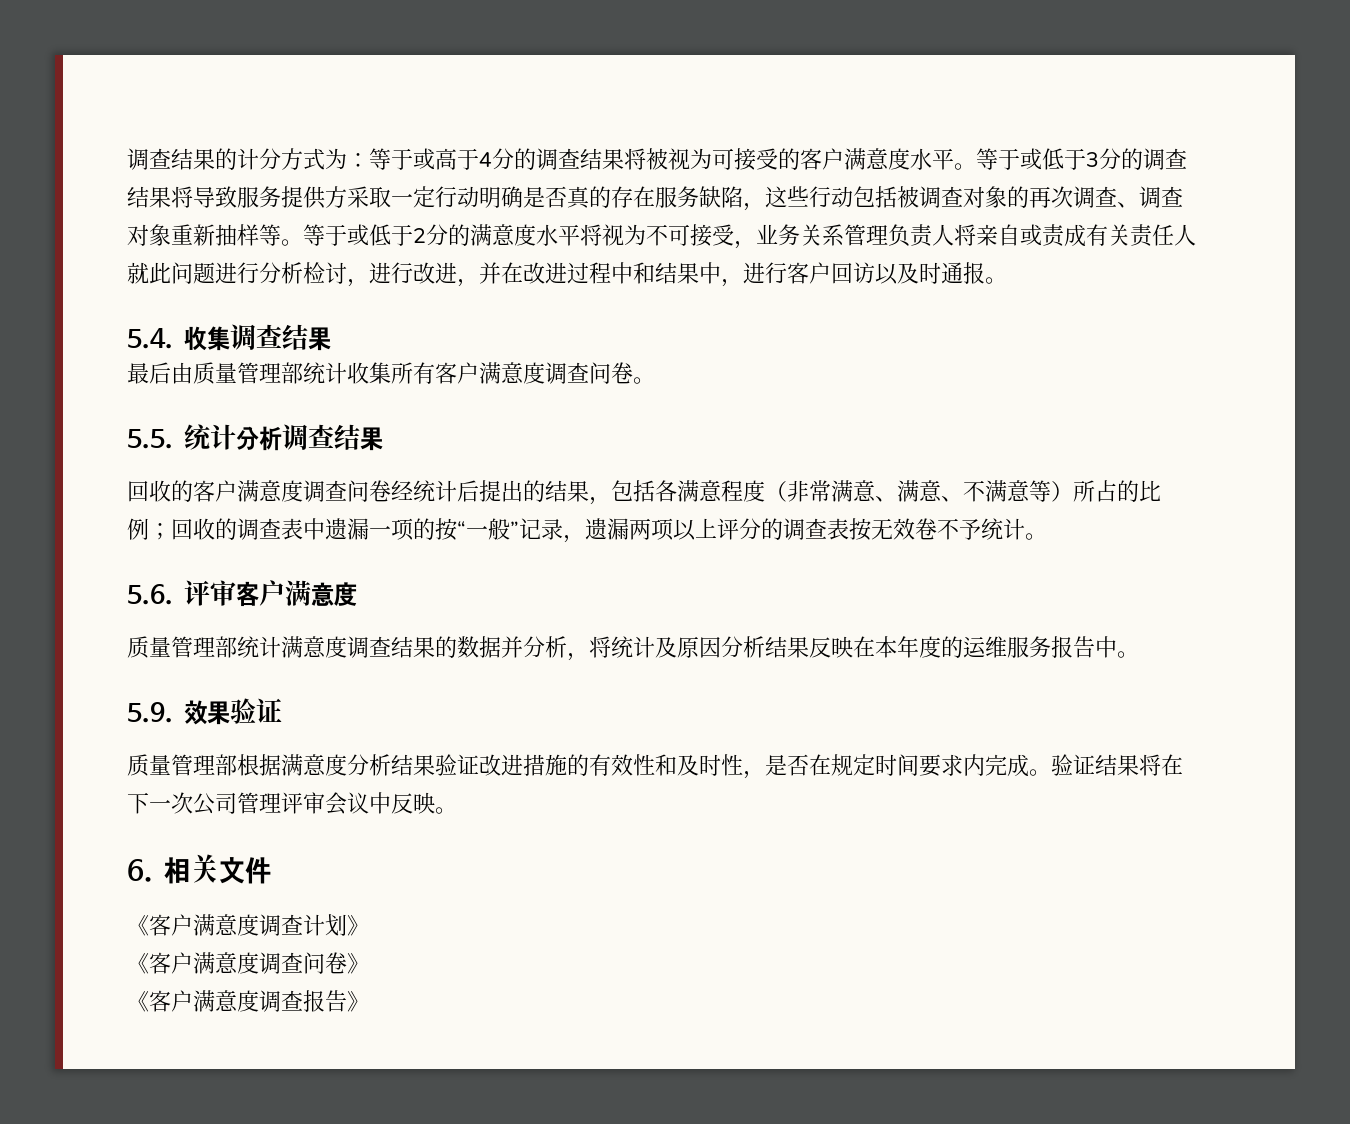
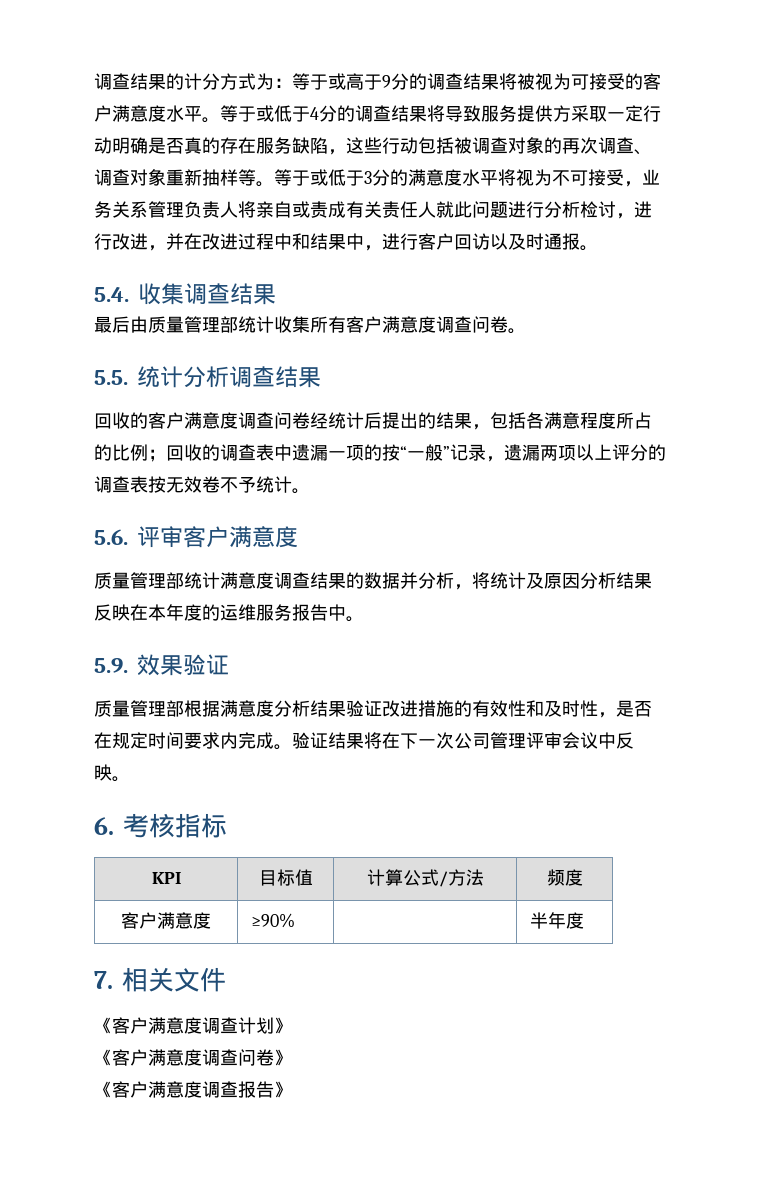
[479,152,492,167] 4 -> [382,75,391,88] 9
[1086,152,1099,167] 3 -> [310,107,319,120] 4
[413,228,426,243] 2 -> [364,171,372,184] 3
[765,480,1073,502] （非常满意、满意、不满意等） -> (616, 420) none
(153, 870) none -> [123,813,227,838] [151,872,181,884] [258,869,313,886] [366,869,484,887] [546,869,583,886] [121,912,211,929] [250,913,295,928] [529,912,584,929] [94,971,113,989] 考核指标 // KPI | 目标值 | 计算公式/方法 | 频度 // 客户满意度 | ≥90% | | 半年度 // 7.

